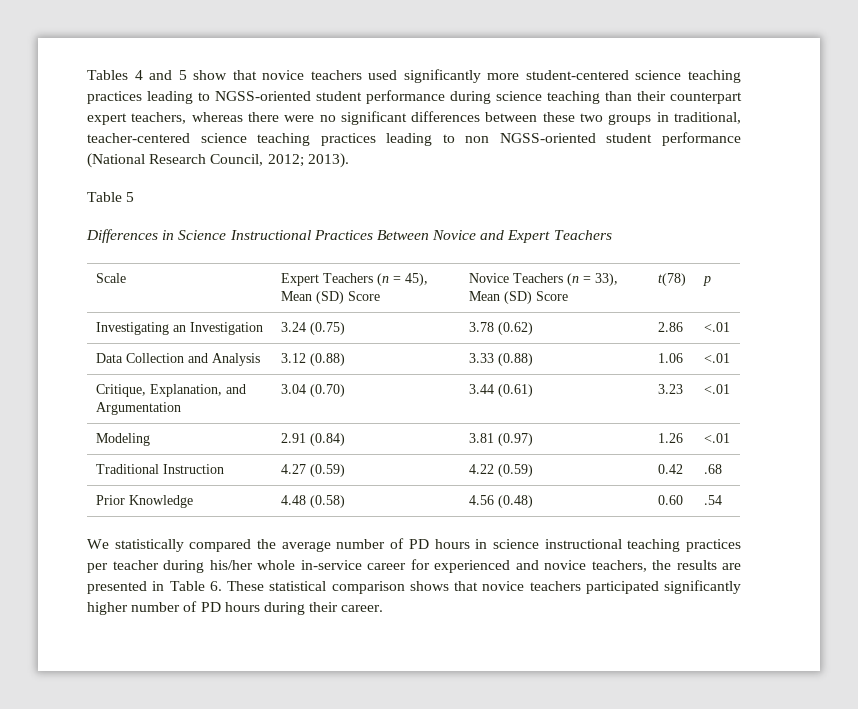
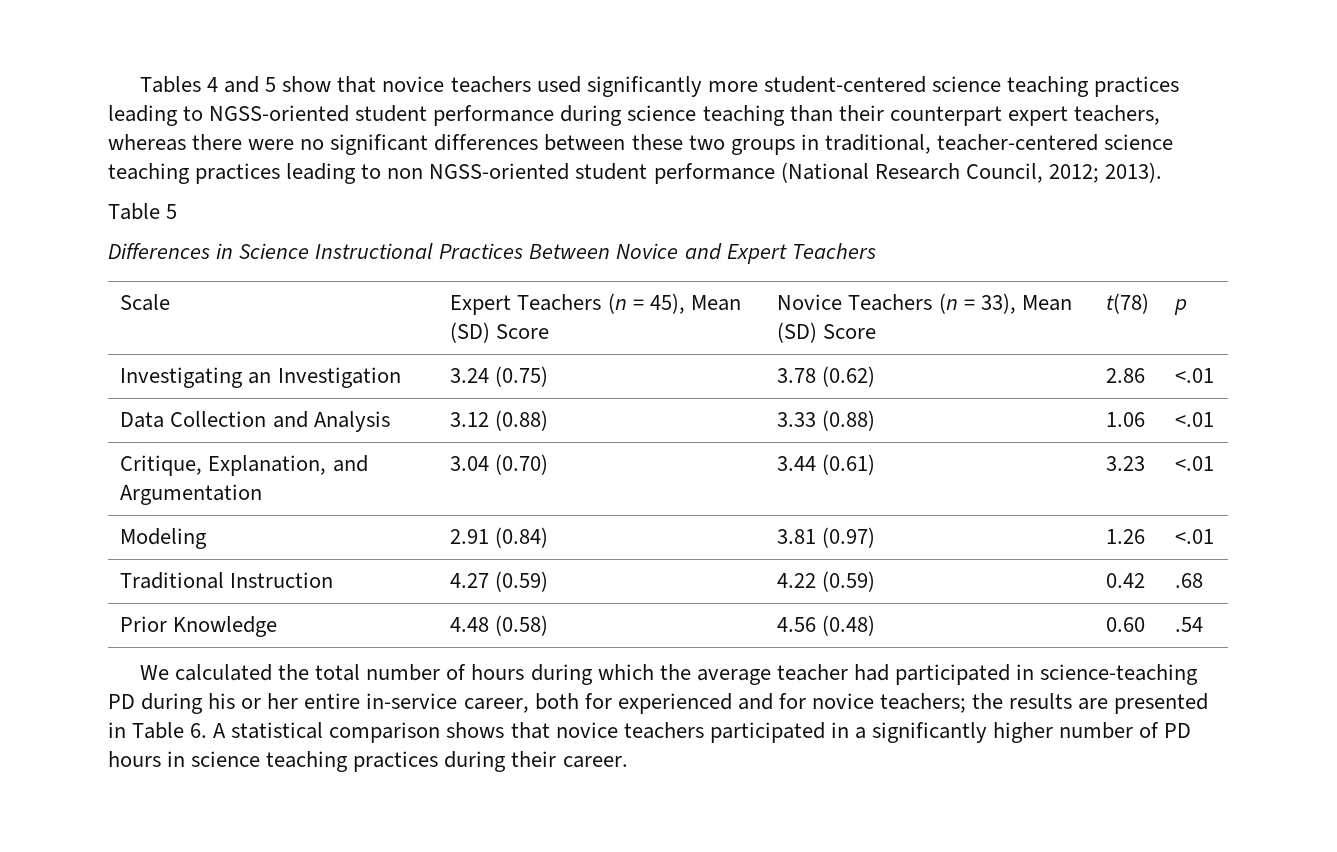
[114,538,741,552] [87,559,647,573] statistically compared the average number of PD hours in science instructional teaching practices per teacher during his/her whole in-service career for experienced and novice teachers, -> [175,664,1199,685] [108,693,967,714] calculated the total number of hours during which the average teacher had participated in science-teaching PD during his or her entire in-service career, both for experienced and for novice teachers;
[227,581,264,591] These -> [213,723,227,738] A
(659, 587) none -> [830,722,866,739] in a
(260, 607) none -> [167,751,439,772] in science teaching practices

